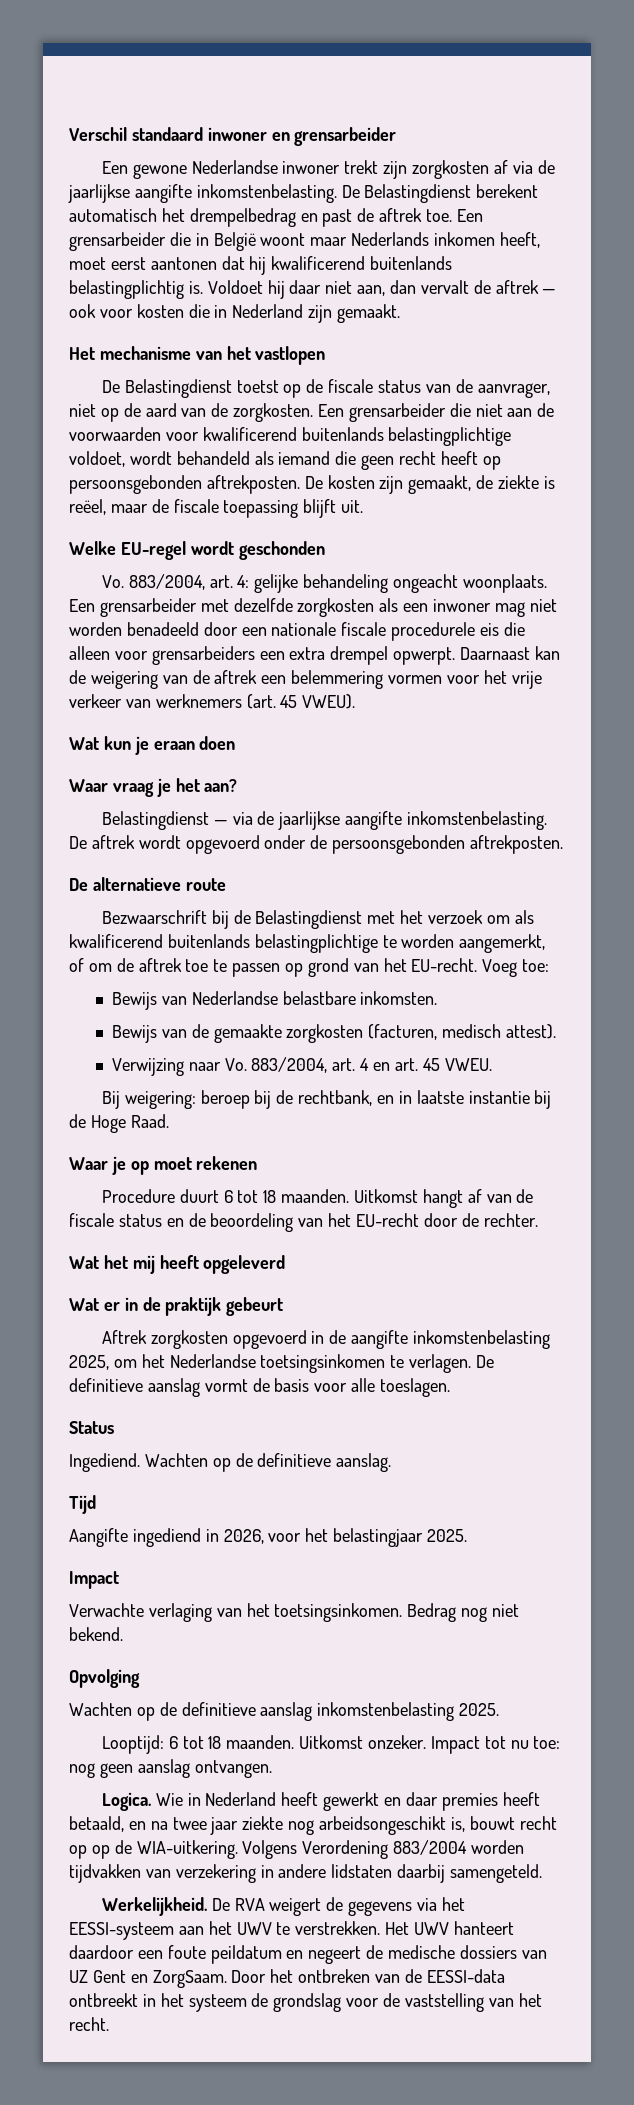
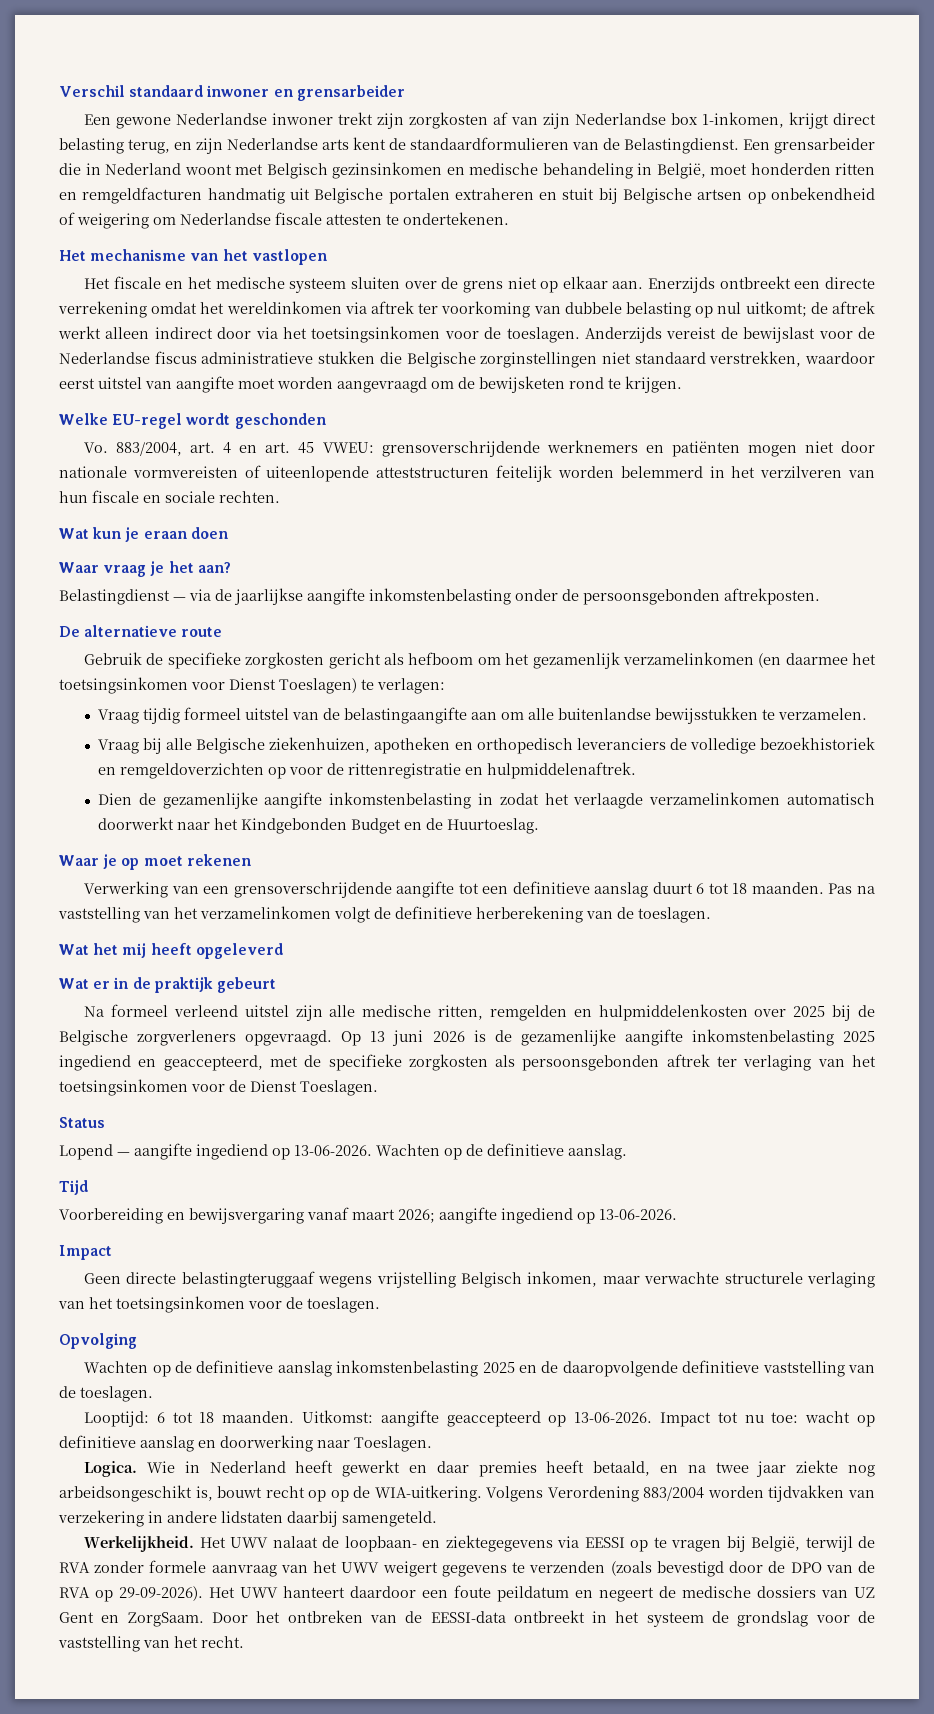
[512,160,555,174] [68,184,539,203] [69,208,483,227] [69,232,540,251] [69,256,453,275] [69,280,557,299] [69,304,401,323] via de jaarlijkse aangifte inkomstenbelasting. De Belastingdienst berekent automatisch het drempelbedrag en past de aftrek toe. Een grensarbeider die in België woont maar Nederlands inkomen heeft, moet eerst aantonen dat hij kwalificerend buitenlands belastingplichtig is. Voldoet hij daar niet aan, dan vervalt de aftrek — ook voor kosten die in Nederland zijn gemaakt. -> [511,112,877,129] [59,137,875,154] [59,162,875,179] [59,187,875,204] [59,212,509,229] van zijn Nederlandse box 1-inkomen, krijgt direct belasting terug, en zijn Nederlandse arts kent de standaardformulieren van de Belastingdienst. Een grensarbeider die in Nederland woont met Belgisch gezinsinkomen en medische behandeling in België, moet honderden ritten en remgeldfacturen handmatig uit Belgische portalen extraheren en stuit bij Belgische artsen op onbekendheid of weigering om Nederlandse fiscale attesten te ondertekenen.
[101,379,550,398] [69,403,555,422] [69,427,512,446] [69,451,501,470] [69,475,555,494] [69,499,364,518] De Belastingdienst toetst op de fiscale status van de aanvrager, niet op de aard van de zorgkosten. Een grensarbeider die niet aan de voorwaarden voor kwalificerend buitenlands belastingplichtige voldoet, wordt behandeld als iemand die geen recht heeft op persoonsgebonden aftrekposten. De kosten zijn gemaakt, de ziekte is reëel, maar de fiscale toepassing blijft uit. -> [84,276,875,293] [58,301,876,318] [58,326,875,343] [59,351,876,368] [59,376,682,393] Het fiscale en het medische systeem sluiten over de grens niet op elkaar aan. Enerzijds ontbreekt een directe verrekening omdat het wereldinkomen via aftrek ter voorkoming van dubbele belasting op nul uitkomt; de aftrek werkt alleen indirect door via het toetsingsinkomen voor de toeslagen. Anderzijds vereist de bewijslast voor de Nederlandse fiscus administratieve stukken die Belgische zorginstellingen niet standaard verstrekken, waardoor eerst uitstel van aangifte moet worden aangevraagd om de bewijsketen rond te krijgen.
[237,574,547,593] [69,598,557,617] [69,622,525,641] [69,646,560,665] [69,670,542,689] [69,694,356,709] 4: gelijke behandeling ongeacht woonplaats. Een grensarbeider met dezelfde zorgkosten als een inwoner mag niet worden benadeeld door een nationale fiscale procedurele eis die alleen voor grensarbeiders een extra drempel opwerpt. Daarnaast kan de weigering van de aftrek een belemmering vormen voor het vrije verkeer van werknemers (art. 45 VWEU). -> [223,440,876,457] [59,465,876,482] [59,490,280,503] 4 en art. 45 VWEU: grensoverschrijdende werknemers en patiënten mogen niet door nationale vormvereisten of uiteenlopende atteststructuren feitelijk worden belemmerd in het verzilveren van hun fiscale en sociale rechten.
[407,811,548,830] [69,835,260,854] inkomstenbelasting. De aftrek wordt opgevoerd -> [369,588,511,605] inkomstenbelasting
[101,910,534,929] [69,934,546,953] [69,958,550,977] [111,991,438,1010] [111,1024,556,1043] [111,1057,492,1076] [101,1090,552,1109] [69,1114,169,1133] Bezwaarschrift bij de Belastingdienst met het verzoek om als kwalificerend buitenlands belastingplichtige te worden aangemerkt, of om de aftrek toe te passen op grond van het EU-recht. Voeg toe: // Bewijs van Nederlandse belastbare inkomsten. // Bewijs van de gemaakte zorgkosten (facturen, medisch attest). // Verwijzing naar Vo. 883/2004, art. 4 en art. 45 VWEU. // Bij weigering: beroep bij de rechtbank, en in laatste instantie bij de Hoge Raad. -> [84,652,876,669] [59,677,445,694] [98,707,868,724] [98,737,876,754] [98,762,637,779] [98,792,876,809] [98,817,540,834] Gebruik de specifieke zorgkosten gericht als hefboom om het gezamenlijk verzamelinkomen (en daarmee het toetsingsinkomen voor Dienst Toeslagen) te verlagen: // Vraag tijdig formeel uitstel van de belastingaangifte aan om alle buitenlandse bewijsstukken te verzamelen. // Vraag bij alle Belgische ziekenhuizen, apotheken en orthopedisch leveranciers de volledige bezoekhistoriek en remgeldoverzichten op voor de rittenregistratie en hulpmiddelenaftrek. // Dien de gezamenlijke aangifte inkomstenbelasting in zodat het verlaagde verzamelinkomen automatisch doorwerkt naar het Kindgebonden Budget en de Huurtoeslag.
[101,1189,175,1203] Procedure -> [84,881,649,898] Verwerking van een grensoverschrijdende aangifte tot een definitieve aanslag
[354,1189,534,1208] [69,1213,538,1232] Uitkomst hangt af van de fiscale status en de beoordeling van het EU-recht door de rechter. -> [828,883,875,894] [58,906,711,923] Pas na vaststelling van het verzamelinkomen volgt de definitieve herberekening van de toeslagen.
[101,1330,551,1349] [69,1354,495,1373] [69,1378,451,1397] [69,1421,114,1434] [69,1453,140,1472] Aftrek zorgkosten opgevoerd in de aangifte inkomstenbelasting 2025, om het Nederlandse toetsingsinkomen te verlagen. De definitieve aanslag vormt de basis voor alle toeslagen. // Status // Ingediend. -> [84,1004,875,1021] [59,1029,875,1046] [59,1054,876,1071] [59,1079,378,1096] [59,1117,105,1128] [59,1143,372,1160] Na formeel verleend uitstel zijn alle medische ritten, remgelden en hulpmiddelenkosten over 2025 bij de Belgische zorgverleners opgevraagd. Op 13 juni 2026 is de gezamenlijke aangifte inkomstenbelasting 2025 ingediend en geaccepteerd, met de specifieke zorgkosten als persoonsgebonden aftrek ter verlaging van het toetsingsinkomen voor de Dienst Toeslagen. // Status // Lopend — aangifte ingediend op 13-06-2026.
[69,1528,468,1547] [69,1571,119,1589] [69,1603,520,1622] [69,1627,123,1641] Aangifte ingediend in 2026, voor het belastingjaar 2025. // Impact // Verwachte verlaging van het toetsingsinkomen. Bedrag nog niet bekend. -> [59,1207,677,1224] [59,1245,112,1260] [84,1271,875,1288] [58,1296,380,1313] Voorbereiding en bewijsvergaring vanaf maart 2026; aangifte ingediend op 13-06-2026. // Impact // Geen directe belastingteruggaaf wegens vrijstelling Belgisch inkomen, maar verwachte structurele verlaging van het toetsingsinkomen voor de toeslagen.
[459,1703,500,1716] 2025. -> [482,1360,876,1377] [59,1386,153,1402] 2025 en de daaropvolgende definitieve vaststelling van de toeslagen.
[299,1735,561,1754] [69,1759,272,1778] Uitkomst onzeker. Impact tot nu toe: nog geen aanslag ontvangen. -> [302,1410,875,1427] [59,1435,432,1452] Uitkomst: aangifte geaccepteerd op 13-06-2026. Impact tot nu toe: wacht op definitieve aanslag en doorwerking naar Toeslagen.
[211,1897,465,1916] [69,1921,381,1940] De RVA weigert de gegevens via het EESSI-systeem aan het UWV te verstrekken. -> [199,1535,875,1552] [59,1560,876,1577] [59,1586,203,1602] Het UWV nalaat de loopbaan- en ziektegegevens via EESSI op te vragen bij België, terwijl de RVA zonder formele aanvraag van het UWV weigert gegevens te verzenden (zoals bevestigd door de DPO van de RVA op 29-09-2026).

